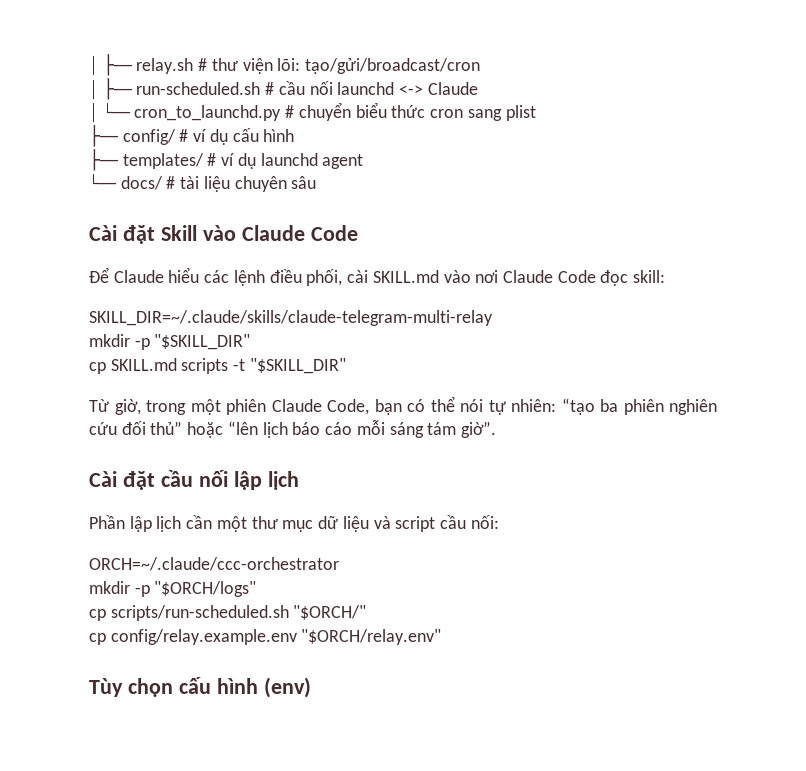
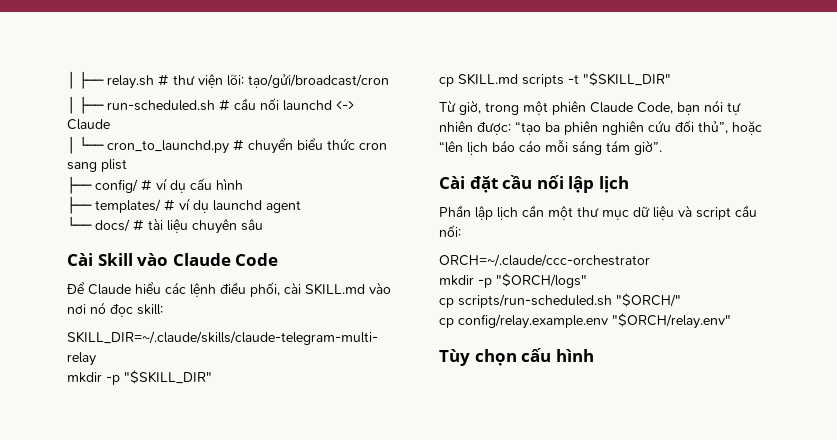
[122,225,155,244] đặt -> (93, 259) none
[502,270,596,283] Claude Code -> [90,302,106,314] nó
[407,396,556,415] có thể nói tự nhiên: -> [704,100,741,115] [439,121,511,135] nói tự nhiên được:
[150,421,183,435] thủ” -> [698,121,728,134] thủ”,
[263,677,311,698] (env) -> (594, 355) none

